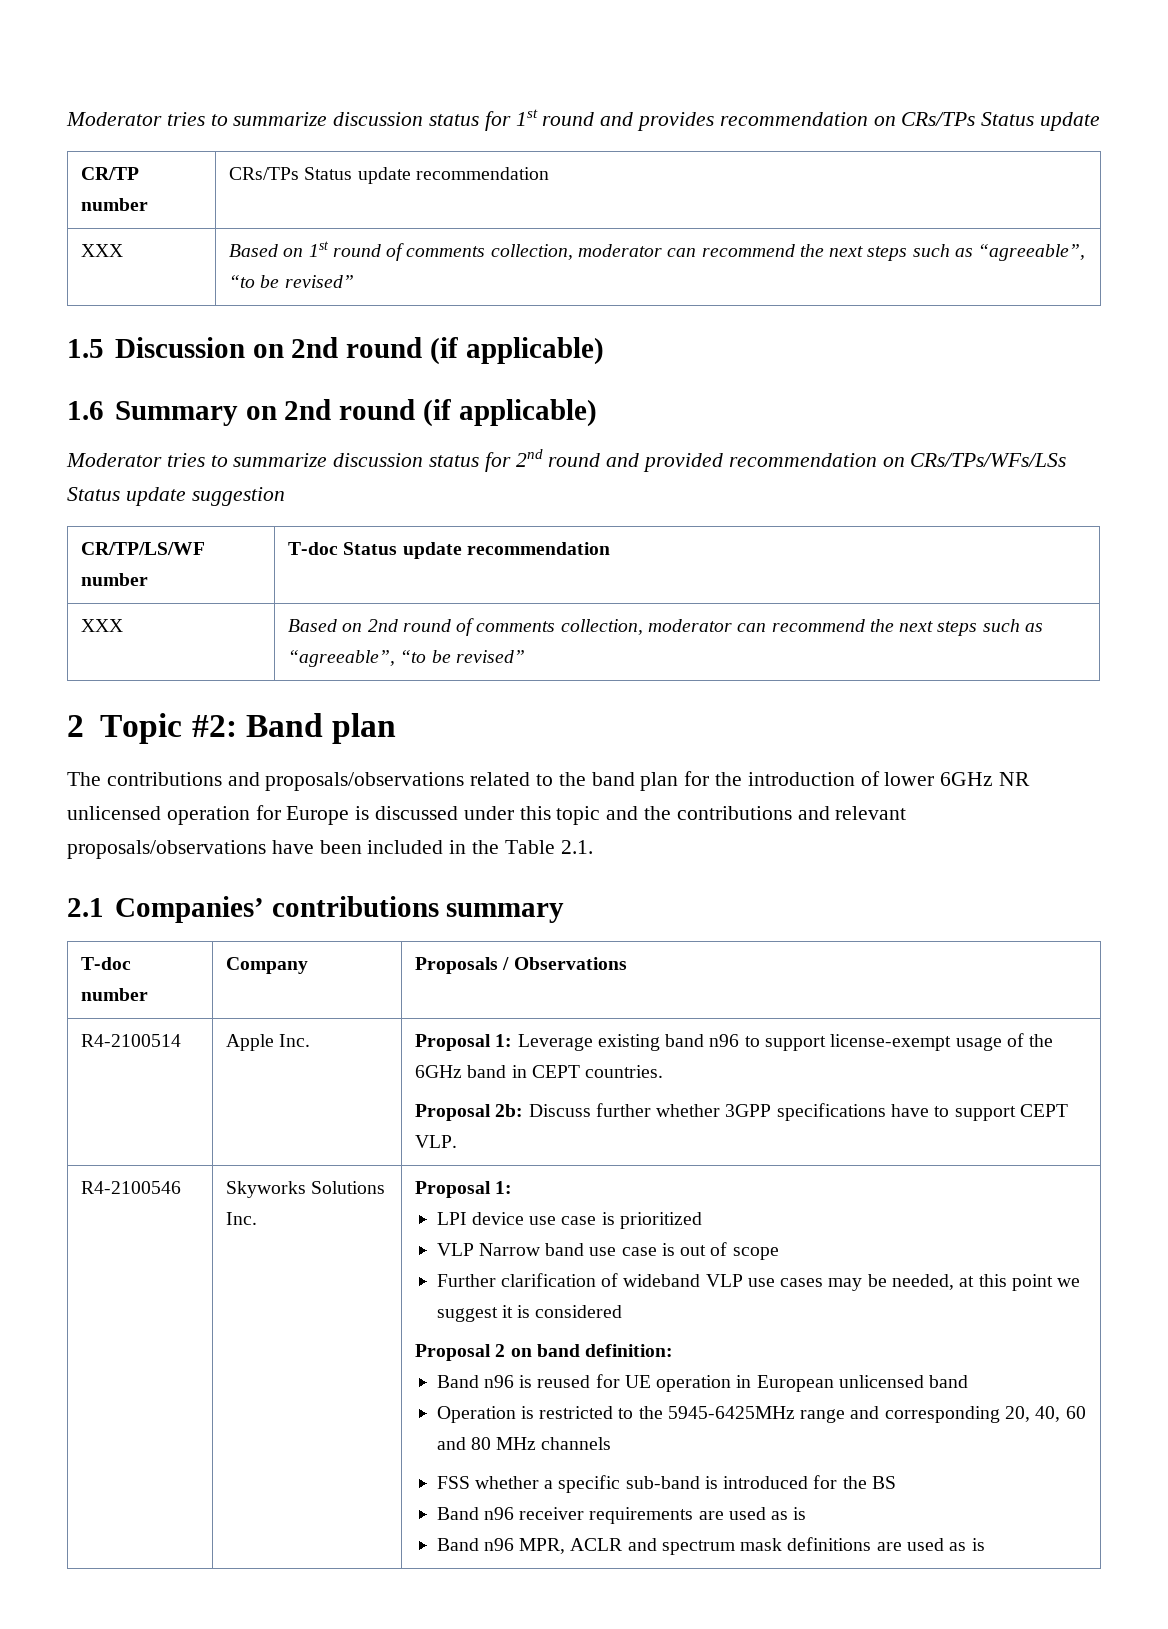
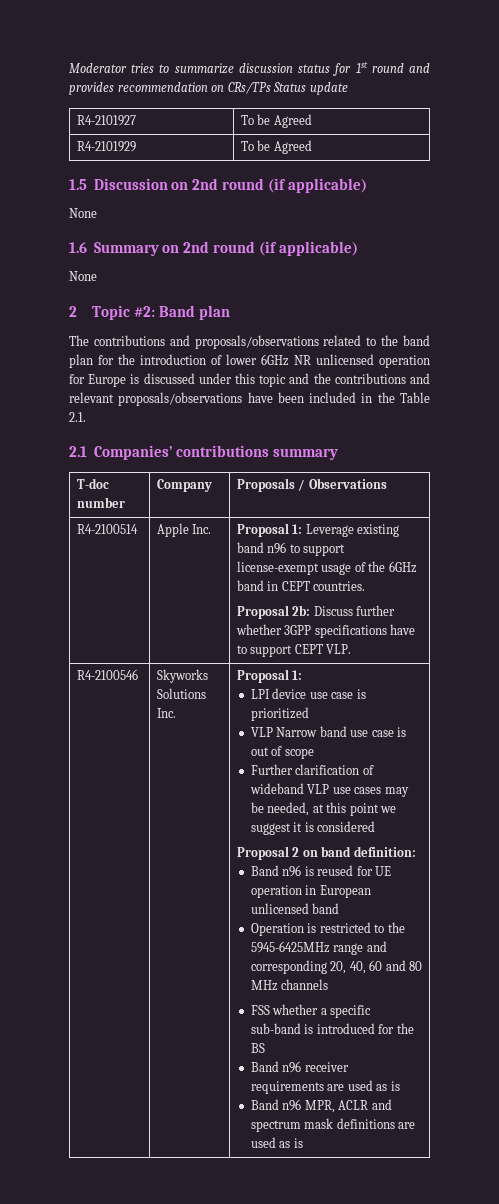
[81,167,140,180] [81,198,149,211] [229,167,549,184] [81,244,124,257] [229,241,1086,261] [229,275,354,288] CR/TP number | CRs/TPs Status update recommendation // XXX | Based on 1st round of comments collection, moderator can recommend the next steps such as “agreeable”, “to be revised” -> [76,115,136,126] [240,114,312,128] [76,141,136,152] [240,140,312,154] R4-2101927 | To be Agreed // R4-2101929 | To be Agreed
(604, 351) none -> [69,208,97,218] // None
[66,449,1067,472] [67,487,285,506] [81,542,206,555] [81,573,149,586] [288,542,610,559] [81,619,124,632] [288,618,1043,636] [288,650,525,667] // Moderator tries to summarize discussion status for 2nd round and provided recommendation on CRs/TPs/WFs/LSs Status update suggestion // CR/TP/LS/WF number | T-doc Status update recommendation // XXX | Based on 2nd round of comments collection, moderator can recommend the next steps such as “agreeable”, “to be revised” -> [69,271,97,281] // None

